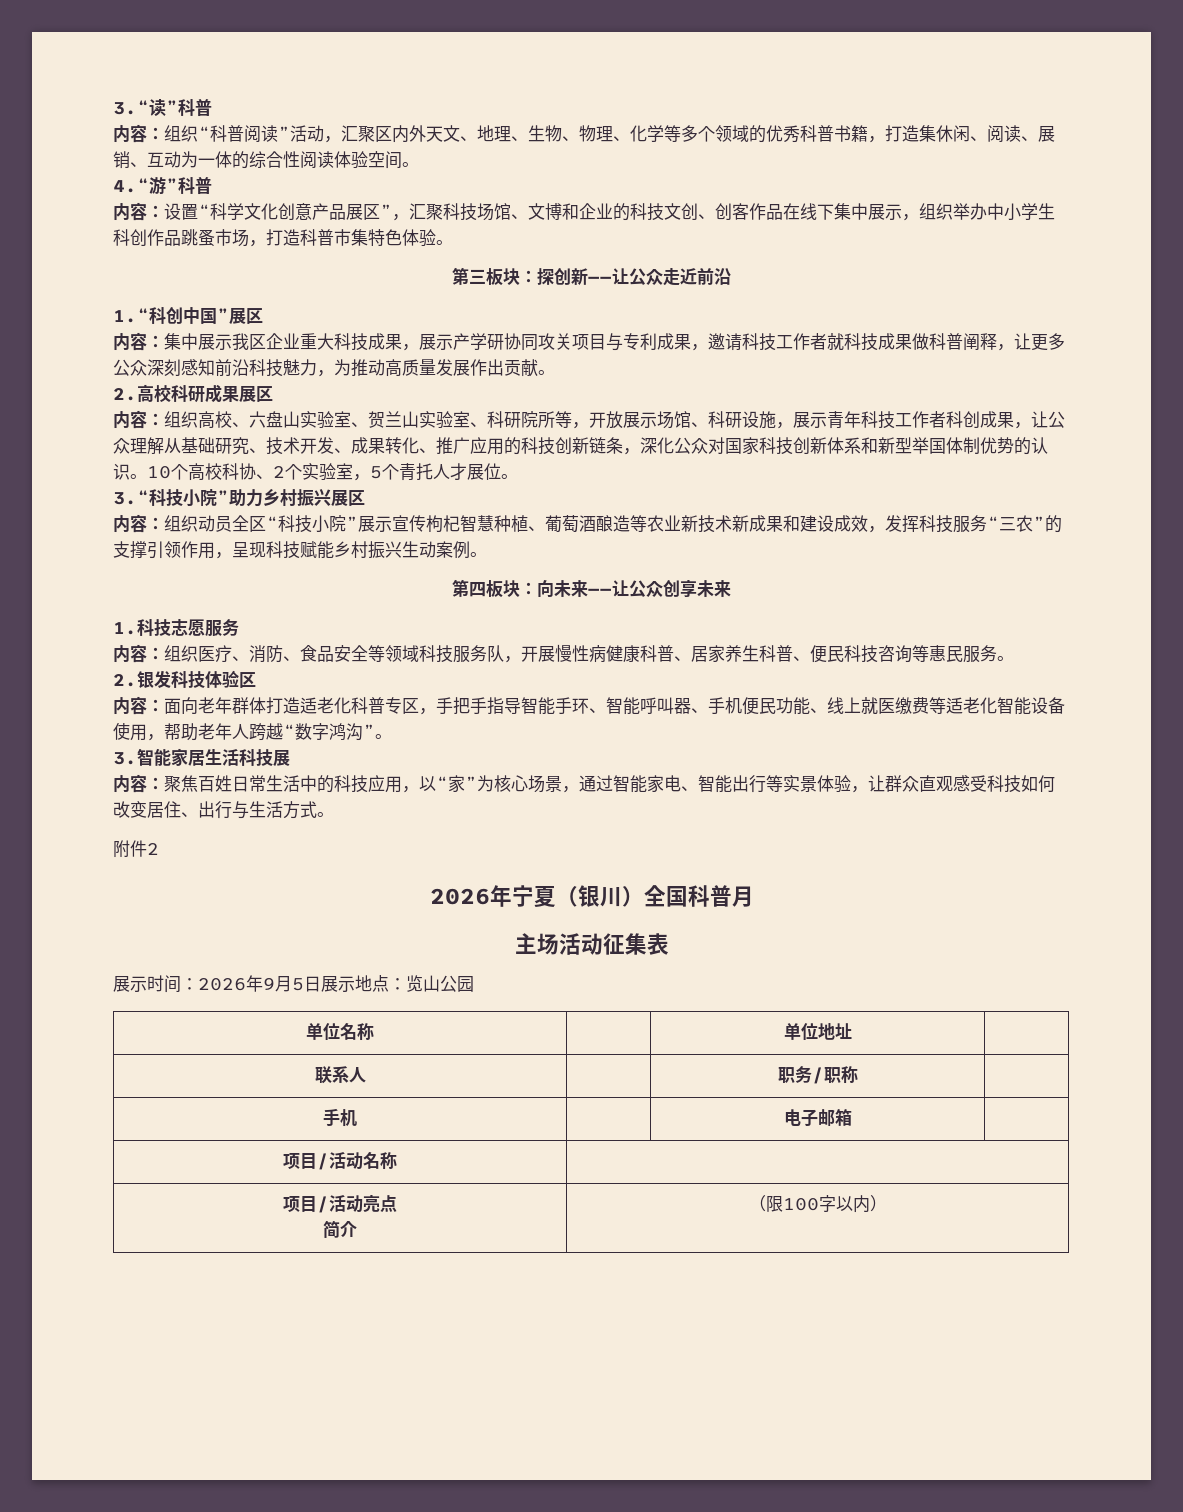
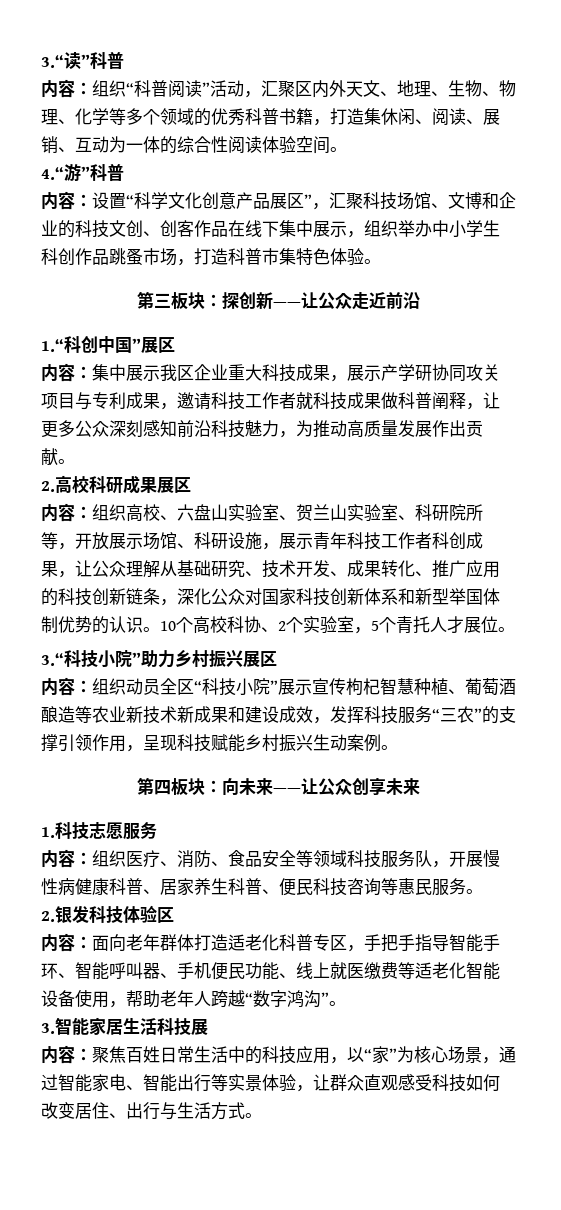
[113,840,159,858] [429,885,754,907] [514,933,669,955] [113,975,474,993] [306,1023,374,1041] [783,1023,852,1040] [314,1066,366,1084] [777,1066,858,1084] [323,1108,357,1127] [783,1109,852,1127] [283,1152,397,1170] [283,1195,397,1213] [323,1220,357,1238] [748,1195,887,1213] // 附件2 // 2026年宁夏（银川）全国科普月 // 主场活动征集表 // 展示时间：2026年9月5日展示地点：览山公园 // 单位名称 | | 单位地址 | // 联系人 | | 职务/职称 | // 手机 | | 电子邮箱 | // 项目/活动名称 | // 项目/活动亮点 // 简介 | （限100字以内） -> (262, 1115) none

